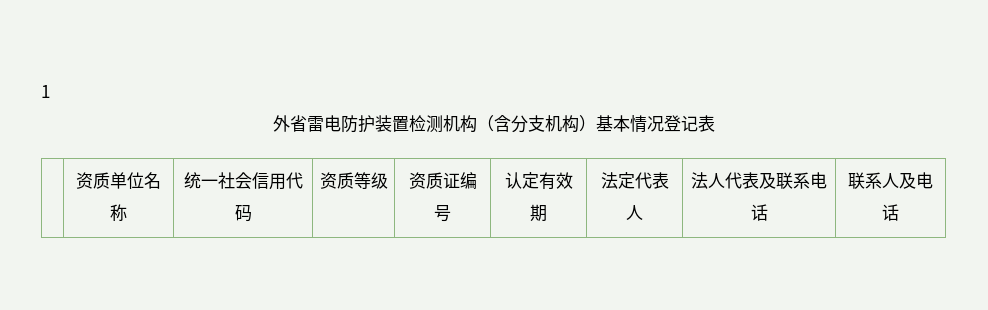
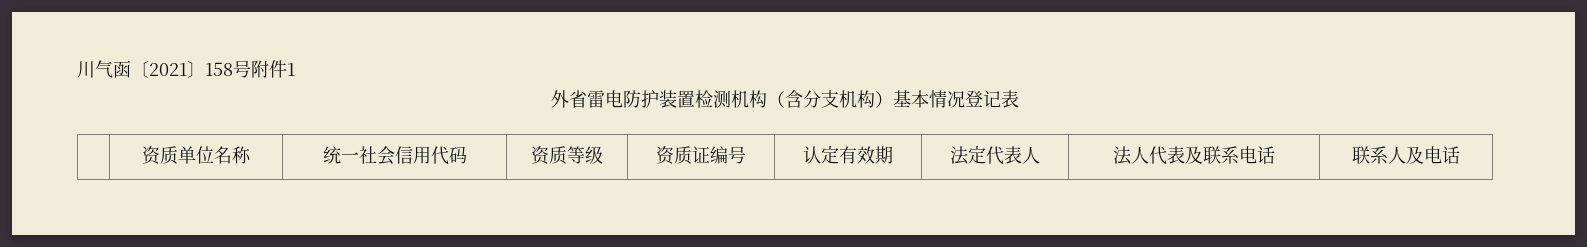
(41, 91) none -> [77,60,287,78] 川气函〔2021〕158号附件

